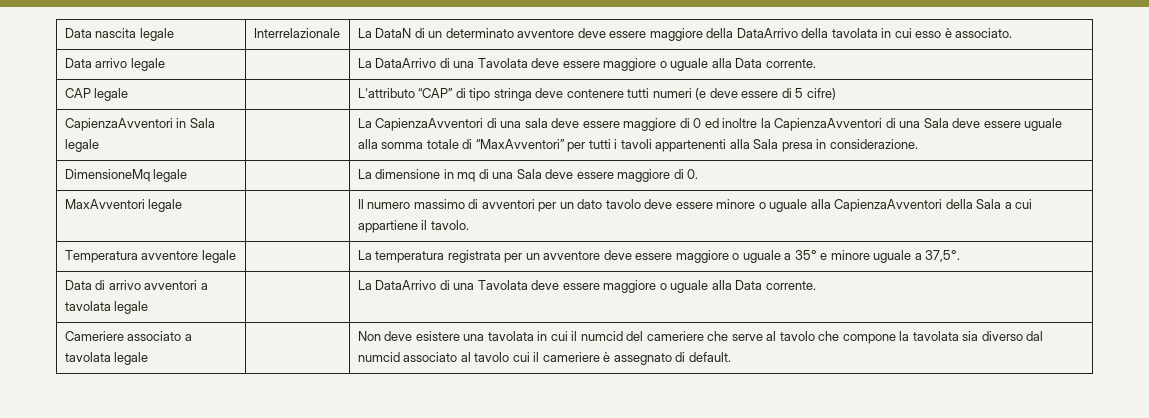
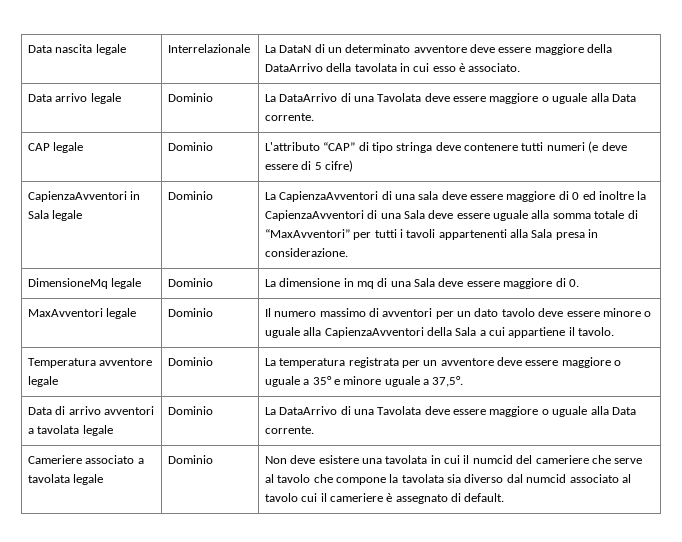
(165, 64) none -> [167,93,213,102] Dominio
(129, 94) none -> [167,142,213,151] Dominio
(99, 145) none -> [167,191,213,200] Dominio
(188, 175) none -> [167,278,213,287] Dominio
(183, 205) none -> [167,308,213,317] Dominio
(236, 256) none -> [167,357,213,366] Dominio
(149, 307) none -> [167,406,213,415] Dominio
(149, 358) none -> [167,455,213,464] Dominio

